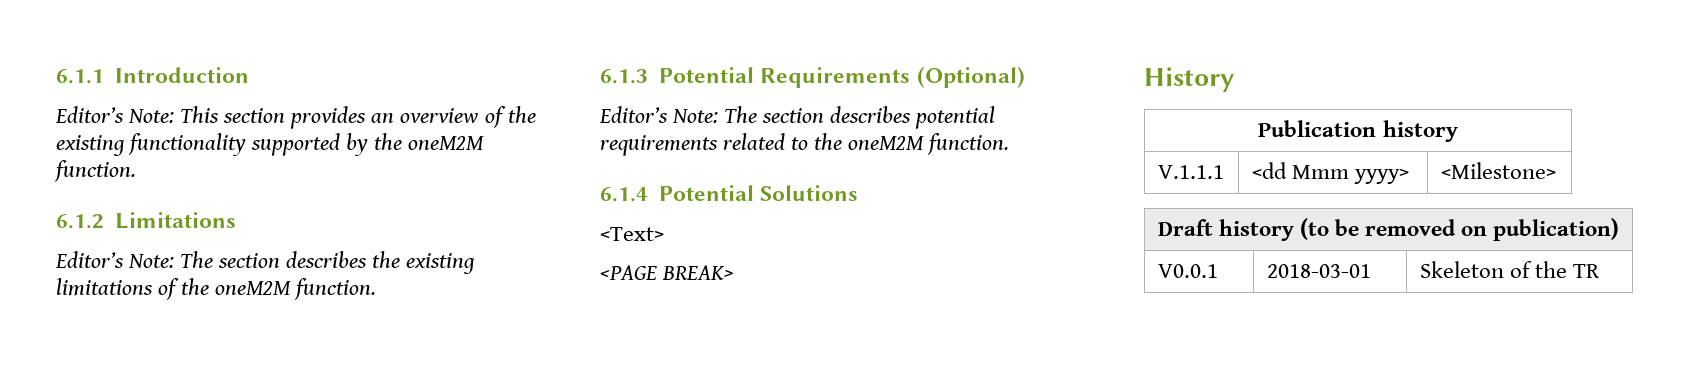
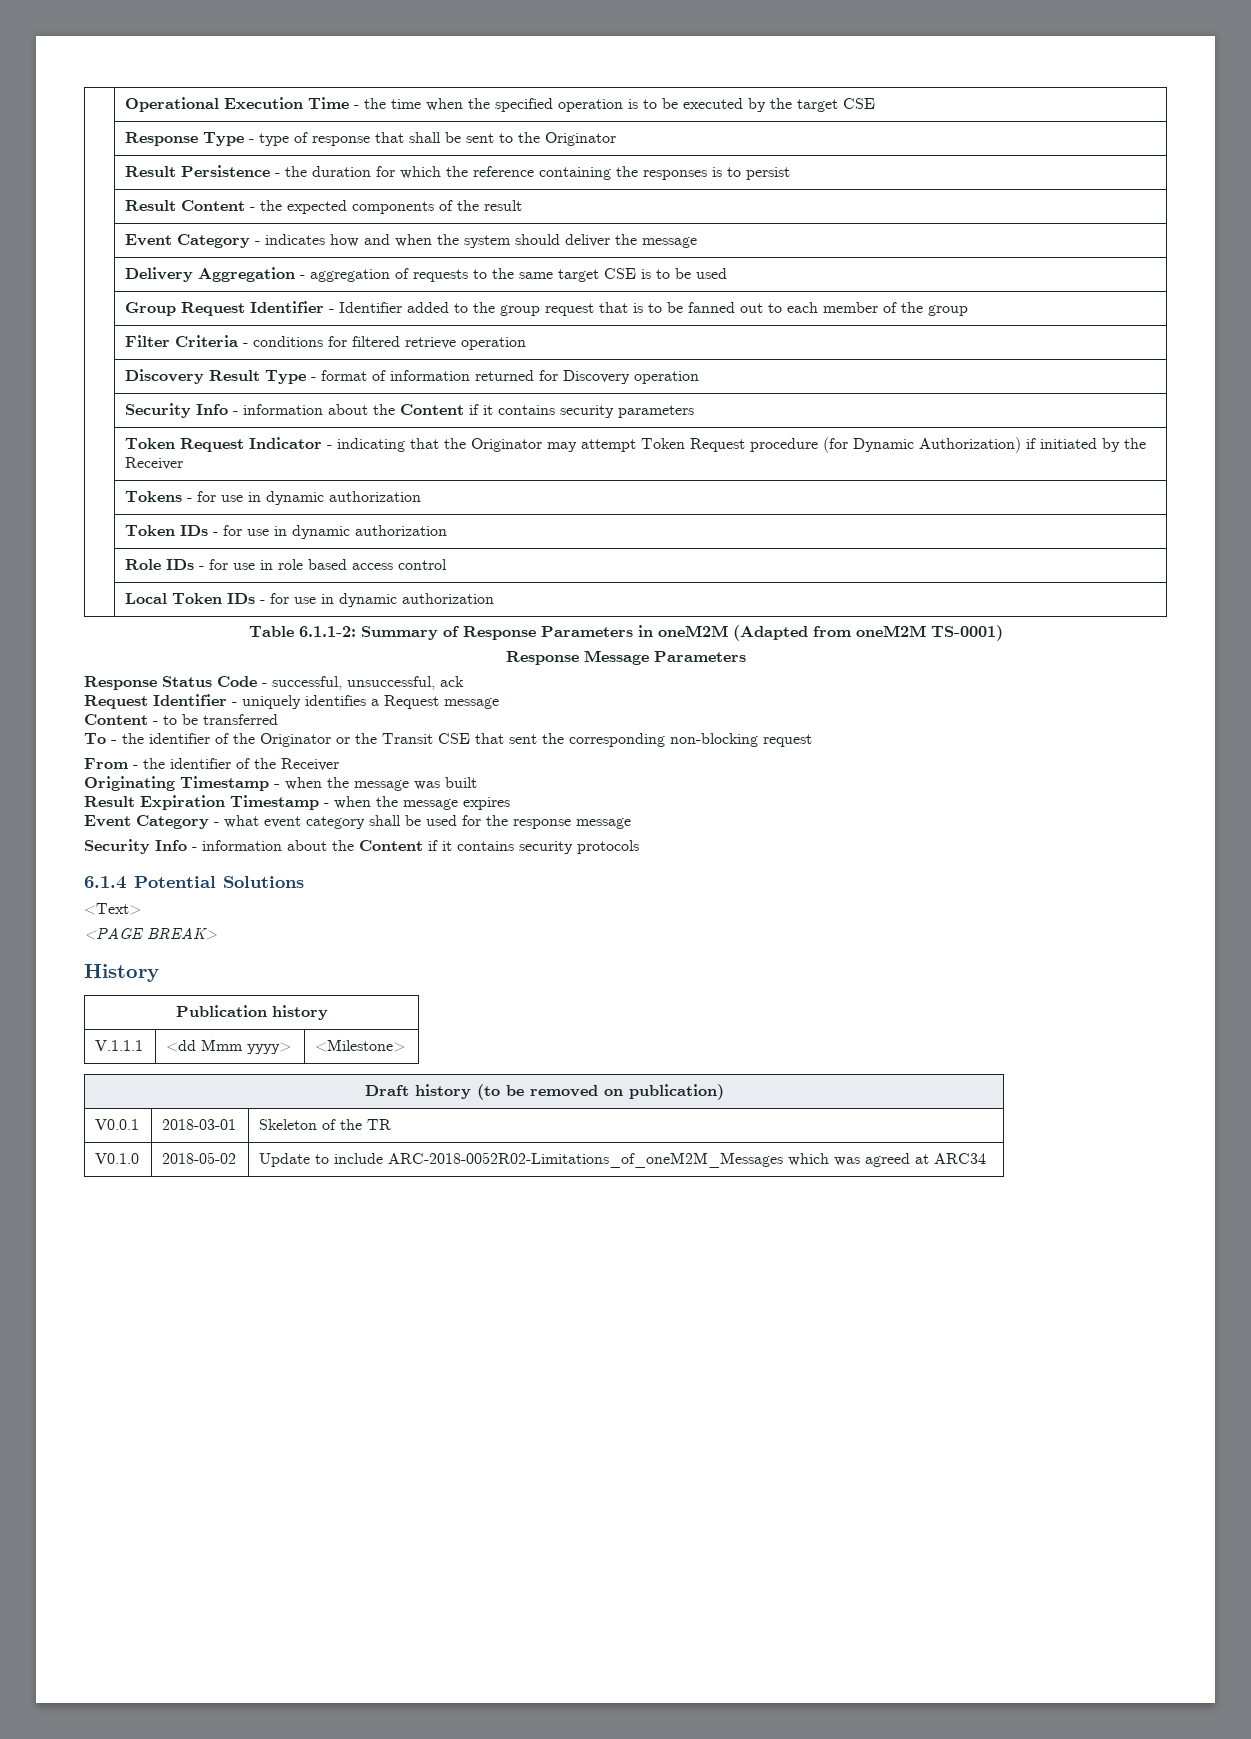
[56,67,250,84] [55,106,536,129] [56,133,485,156] [54,160,136,182] [56,212,237,229] [55,251,476,274] [56,278,377,300] [600,66,1025,88] [599,106,996,129] [600,133,1010,156] 6.1.1 Introduction // Editor’s Note: This section provides an overview of the existing functionality supported by the oneM2M function. // 6.1.2 Limitations // Editor’s Note: The section describes the existing limitations of the oneM2M function. // 6.1.3 Potential Requirements (Optional) // Editor’s Note: The section describes potential requirements related to the oneM2M function. -> [125,97,876,112] [125,132,617,146] [125,165,791,180] [125,200,523,214] [125,234,698,248] [125,267,728,282] [125,301,969,316] [125,335,527,350] [125,369,700,384] [125,403,695,418] [125,437,1147,453] [125,457,184,470] [125,491,422,505] [125,525,448,539] [125,559,448,570] [125,593,495,607] [248,625,1003,641] [505,650,746,665] [84,676,464,690] [84,694,499,709] [84,714,278,725] [84,733,812,747] [84,758,339,771] [84,776,477,791] [84,795,510,810] [84,815,631,829] [84,839,639,854] | Operational Execution Time - the time when the specified operation is to be executed by the target CSE // | Response Type - type of response that shall be sent to the Originator // | Result Persistence - the duration for which the reference containing the responses is to persist // | Result Content - the expected components of the result // | Event Category - indicates how and when the system should deliver the message // | Delivery Aggregation - aggregation of requests to the same target CSE is to be used // | Group Request Identifier - Identifier added to the group request that is to be fanned out to each member of the group // | Filter Criteria - conditions for filtered retrieve operation // | Discovery Result Type - format of information returned for Discovery operation // | Security Info - information about the Content if it contains security parameters // | Token Request Indicator - indicating that the Originator may attempt Token Request procedure (for Dynamic Authorization) if initiated by the Receiver // | Tokens - for use in dynamic authorization // | Token IDs - for use in dynamic authorization // | Role IDs - for use in role based access control // | Local Token IDs - for use in dynamic authorization // Table 6.1.1-2: Summary of Response Parameters in oneM2M (Adapted from oneM2M TS-0001) // Response Message Parameters // Response Status Code - successful, unsuccessful, ack // Request Identifier - uniquely identifies a Request message // Content - to be transferred // To - the identifier of the Originator or the Transit CSE that sent the corresponding non-blocking request // From - the identifier of the Receiver // Originating Timestamp - when the message was built // Result Expiration Timestamp - when the message expires // Event Category - what event category shall be used for the response message // Security Info - information about the Content if it contains security protocols
(1600, 271) none -> [95,1153,140,1164] [162,1152,237,1164] [259,1152,987,1168] // V0.1.0 | 2018-05-02 | Update to include ARC-2018-0052R02-Limitations_of_oneM2M_Messages which was agreed at ARC34

